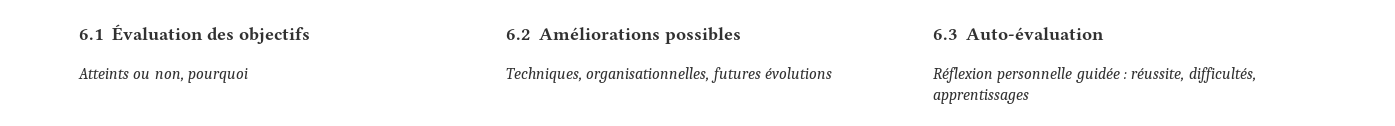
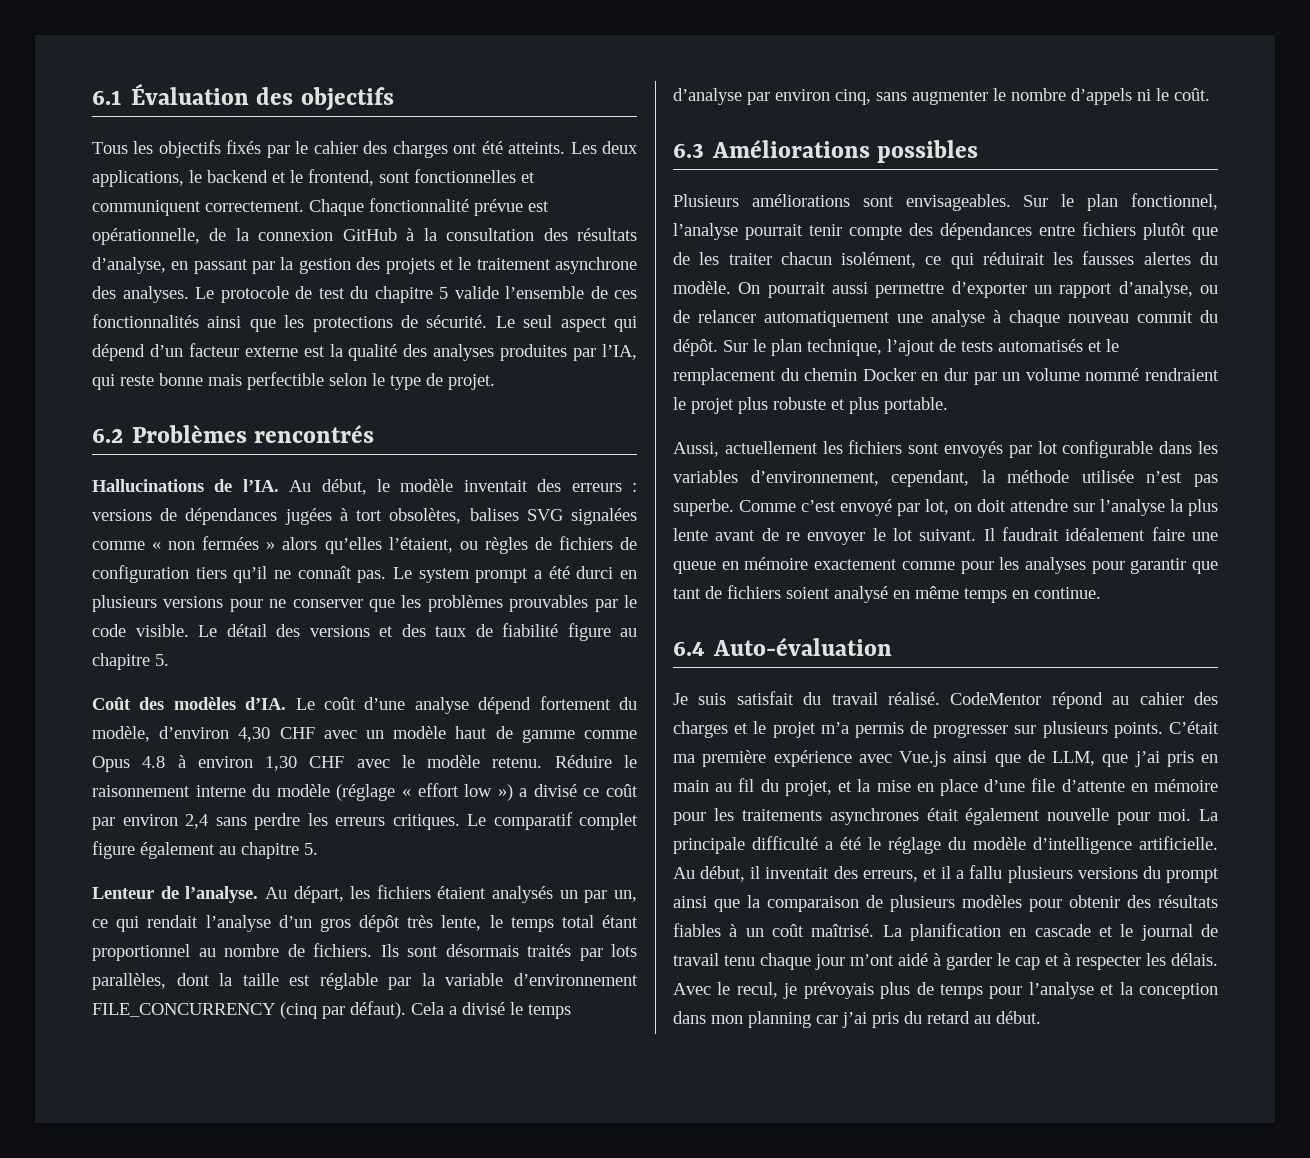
[78,68,248,83] [506,27,741,44] [506,67,832,83] [933,27,1104,41] [933,67,1256,83] [933,89,1029,104] Atteints ou non, pourquoi // 6.2 Améliorations possibles // Techniques, organisationnelles, futures évolutions // 6.3 Auto-évaluation // Réflexion personnelle guidée : réussite, difficultés, apprentissages -> [92,140,638,158] [92,169,535,187] [92,198,549,216] [92,228,638,245] [92,257,638,274] [92,286,637,303] [92,314,637,332] [92,343,638,361] [92,372,495,390] [92,424,375,443] [92,479,637,495] [92,508,637,525] [92,536,637,554] [92,565,638,583] [92,595,637,612] [92,623,637,641] [92,653,169,670] [92,696,637,714] [92,726,637,743] [92,755,637,772] [92,783,638,801] [92,812,638,830] [92,841,318,859] [92,885,637,903] [92,915,639,932] [92,943,637,961] [92,973,638,990] [92,1001,571,1019] [673,88,1210,105] [673,139,979,163] [673,193,1218,211] [673,222,1218,240] [673,251,1218,269] [673,281,1218,298] [673,310,1218,327] [673,339,1119,356] [673,368,1219,385] [673,397,948,414] [673,440,1218,458] [673,470,1218,487] [673,499,1218,516] [673,527,1218,545] [673,557,1218,574] [673,585,1101,603] [673,637,893,656] [673,691,1218,709] [673,721,1219,738] [673,750,1218,767] [673,778,1218,796] [673,808,1218,825] [673,836,1218,854] [673,865,1219,883] [673,895,1218,912] [673,923,1218,941] [673,953,1218,970] [673,982,1218,999] [673,1011,1041,1028] Tous les objectifs fixés par le cahier des charges ont été atteints. Les deux applications, le backend et le frontend, sont fonctionnelles et communiquent correctement. Chaque fonctionnalité prévue est opérationnelle, de la connexion GitHub à la consultation des résultats d’analyse, en passant par la gestion des projets et le traitement asynchrone des analyses. Le protocole de test du chapitre 5 valide l’ensemble de ces fonctionnalités ainsi que les protections de sécurité. Le seul aspect qui dépend d’un facteur externe est la qualité des analyses produites par l’IA, qui reste bonne mais perfectible selon le type de projet. // 6.2 Problèmes rencontrés // Hallucinations de l’IA. Au début, le modèle inventait des erreurs : versions de dépendances jugées à tort obsolètes, balises SVG signalées comme « non fermées » alors qu’elles l’étaient, ou règles de fichiers de configuration tiers qu’il ne connaît pas. Le system prompt a été durci en plusieurs versions pour ne conserver que les problèmes prouvables par le code visible. Le détail des versions et des taux de fiabilité figure au chapitre 5. // Coût des modèles d’IA. Le coût d’une analyse dépend fortement du modèle, d’environ 4,30 CHF avec un modèle haut de gamme comme Opus 4.8 à environ 1,30 CHF avec le modèle retenu. Réduire le raisonnement interne du modèle (réglage « effort low ») a divisé ce coût par environ 2,4 sans perdre les erreurs critiques. Le comparatif complet figure également au chapitre 5. // Lenteur de l’analyse. Au départ, les fichiers étaient analysés un par un, ce qui rendait l’analyse d’un gros dépôt très lente, le temps total étant proportionnel au nombre de fichiers. Ils sont désormais traités par lots parallèles, dont la taille est réglable par la variable d’environnement FILE_CONCURRENCY (cinq par défaut). Cela a divisé le temps d’analyse par environ cinq, sans augmenter le nombre d’appels ni le coût. // 6.3 Améliorations possibles // Plusieurs améliorations sont envisageables. Sur le plan fonctionnel, l’analyse pourrait tenir compte des dépendances entre fichiers plutôt que de les traiter chacun isolément, ce qui réduirait les fausses alertes du modèle. On pourrait aussi permettre d’exporter un rapport d’analyse, ou de relancer automatiquement une analyse à chaque nouveau commit du dépôt. Sur le plan technique, l’ajout de tests automatisés et le remplacement du chemin Docker en dur par un volume nommé rendraient le projet plus robuste et plus portable. // Aussi, actuellement les fichiers sont envoyés par lot configurable dans les variables d’environnement, cependant, la méthode utilisée n’est pas superbe. Comme c’est envoyé par lot, on doit attendre sur l’analyse la plus lente avant de re envoyer le lot suivant. Il faudrait idéalement faire une queue en mémoire exactement comme pour les analyses pour garantir que tant de fichiers soient analysé en même temps en continue. // 6.4 Auto-évaluation // Je suis satisfait du travail réalisé. CodeMentor répond au cahier des charges et le projet m’a permis de progresser sur plusieurs points. C’était ma première expérience avec Vue.js ainsi que de LLM, que j’ai pris en main au fil du projet, et la mise en place d’une file d’attente en mémoire pour les traitements asynchrones était également nouvelle pour moi. La principale difficulté a été le réglage du modèle d’intelligence artificielle. Au début, il inventait des erreurs, et il a fallu plusieurs versions du prompt ainsi que la comparaison de plusieurs modèles pour obtenir des résultats fiables à un coût maîtrisé. La planification en cascade et le journal de travail tenu chaque jour m’ont aidé à garder le cap et à respecter les délais. Avec le recul, je prévoyais plus de temps pour l’analyse et la conception dans mon planning car j’ai pris du retard au début.

